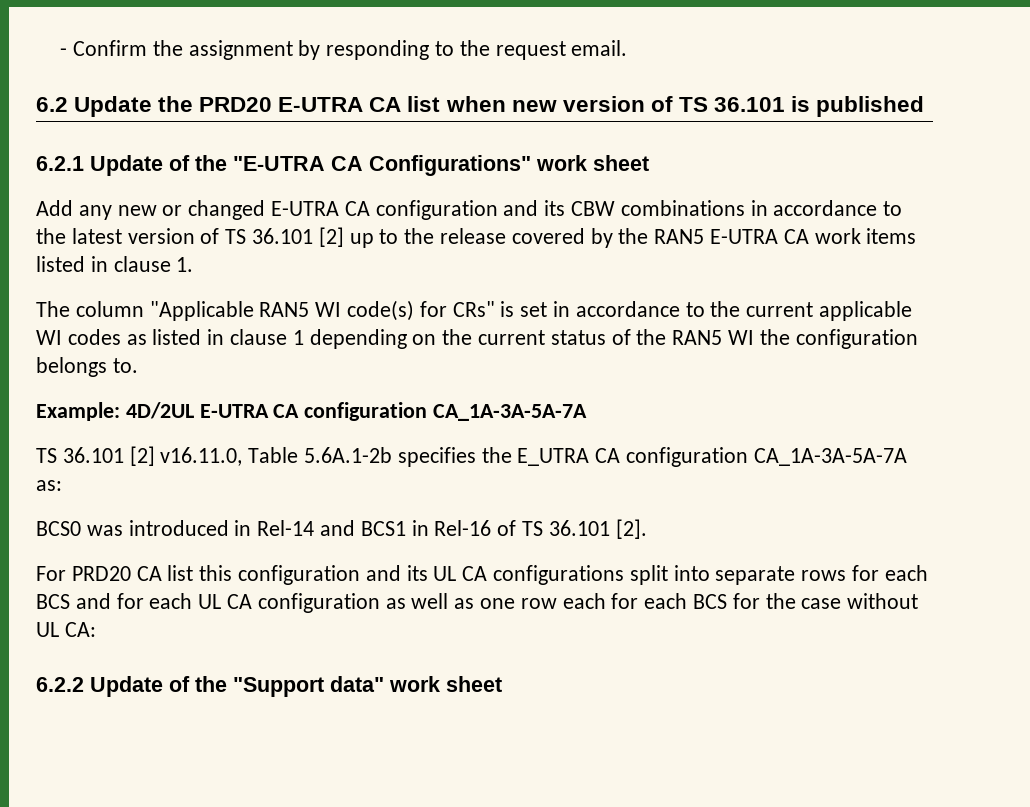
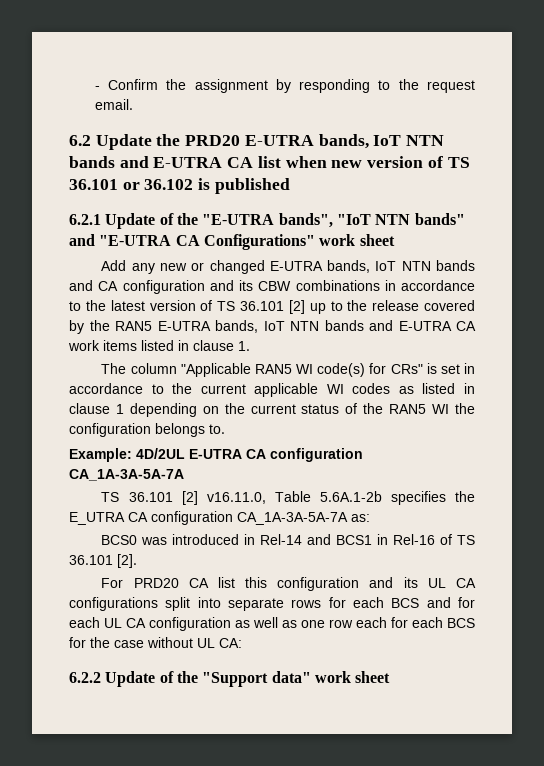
(364, 104) none -> [318,134,445,149] [69,156,223,168] bands, IoT NTN bands and E-UTRA
(785, 104) none -> [122,179,194,190] or 36.102
(325, 163) none -> [278,213,465,228] [69,234,172,246] bands", "IoT NTN bands" and "E-UTRA
(340, 208) none -> [327,260,475,273] [69,280,93,291] bands, IoT NTN bands and
(779, 236) none -> [215,320,452,333] bands, IoT NTN bands and E-UTRA

